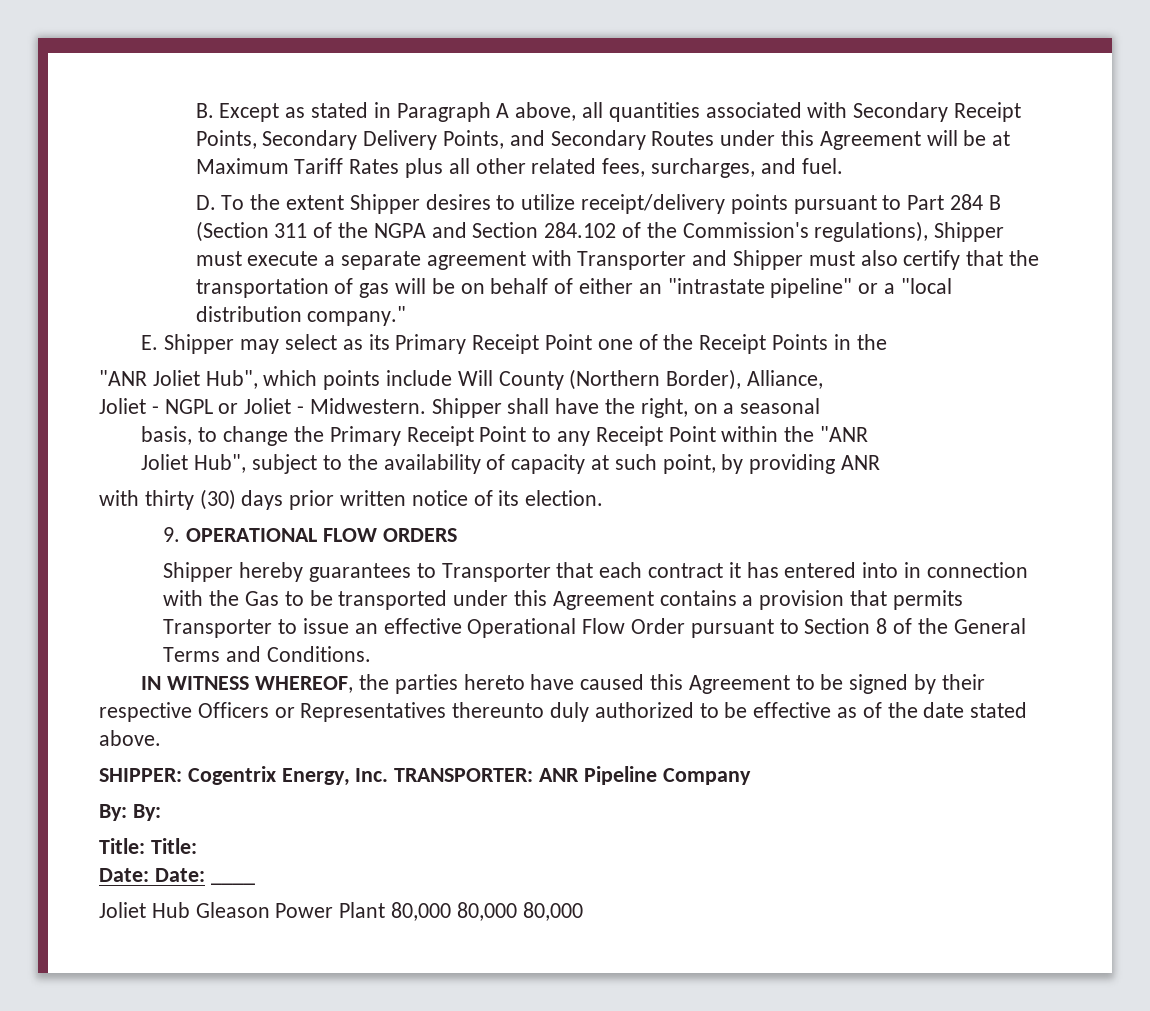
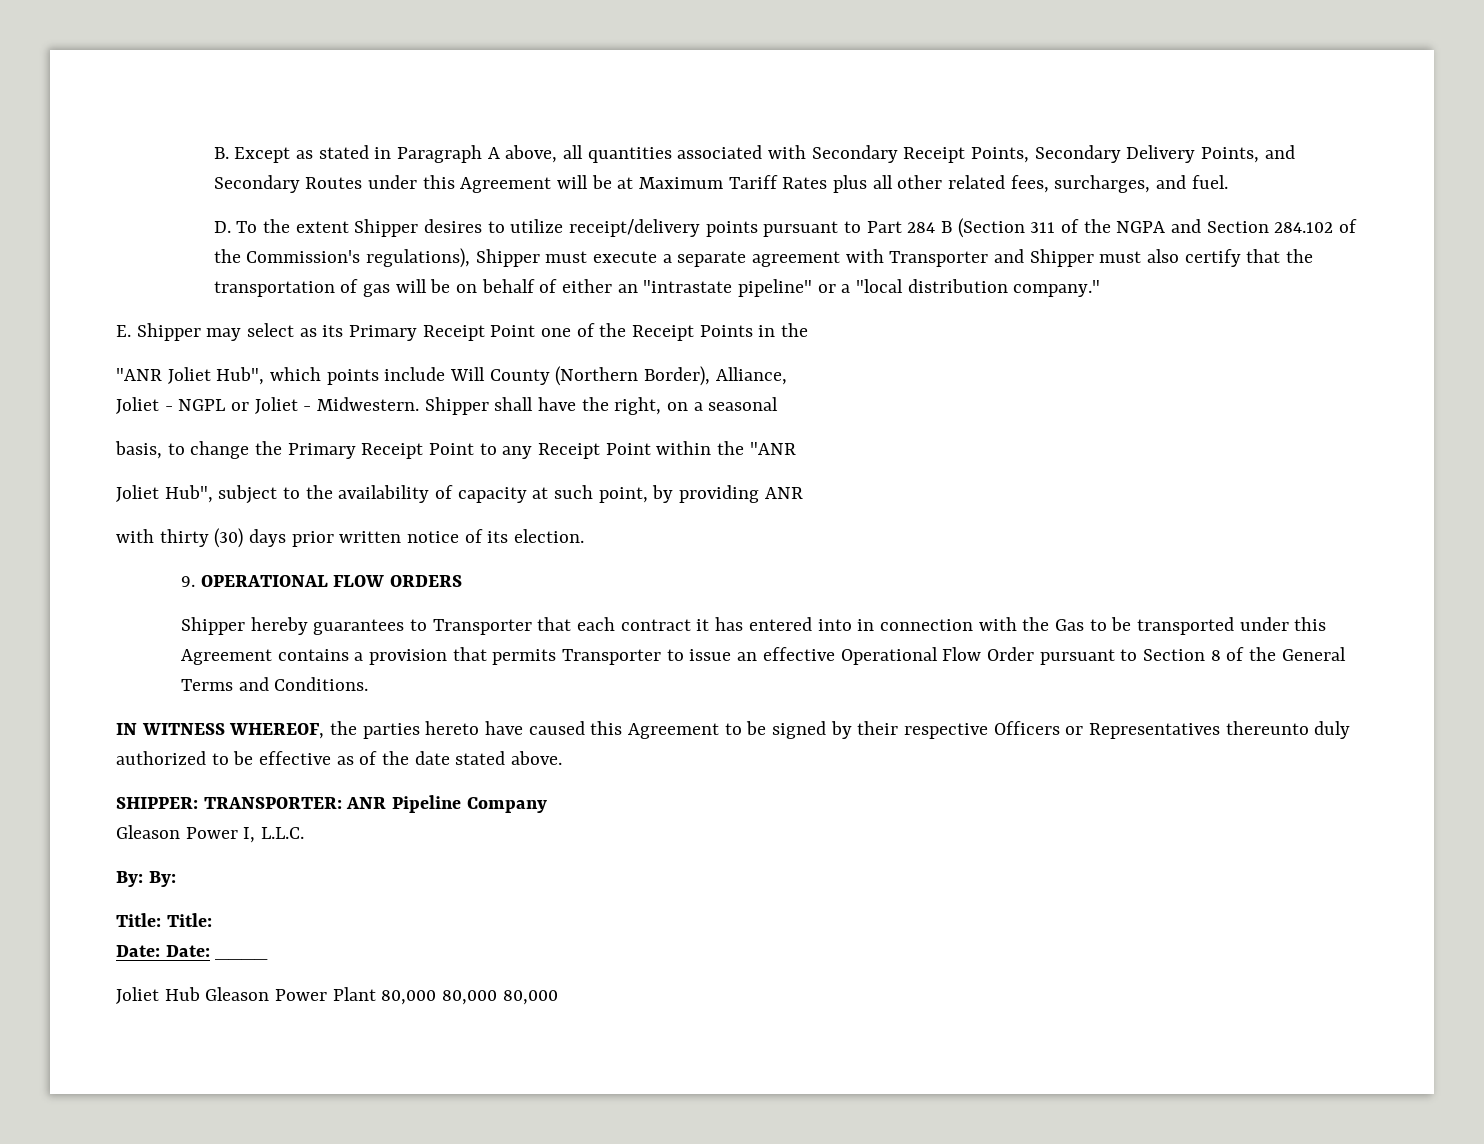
[187,766,389,786] Cogentrix Energy, Inc. -> (198, 803) none
(751, 776) none -> [116,825,305,843] // Gleason Power I, L.L.C.

